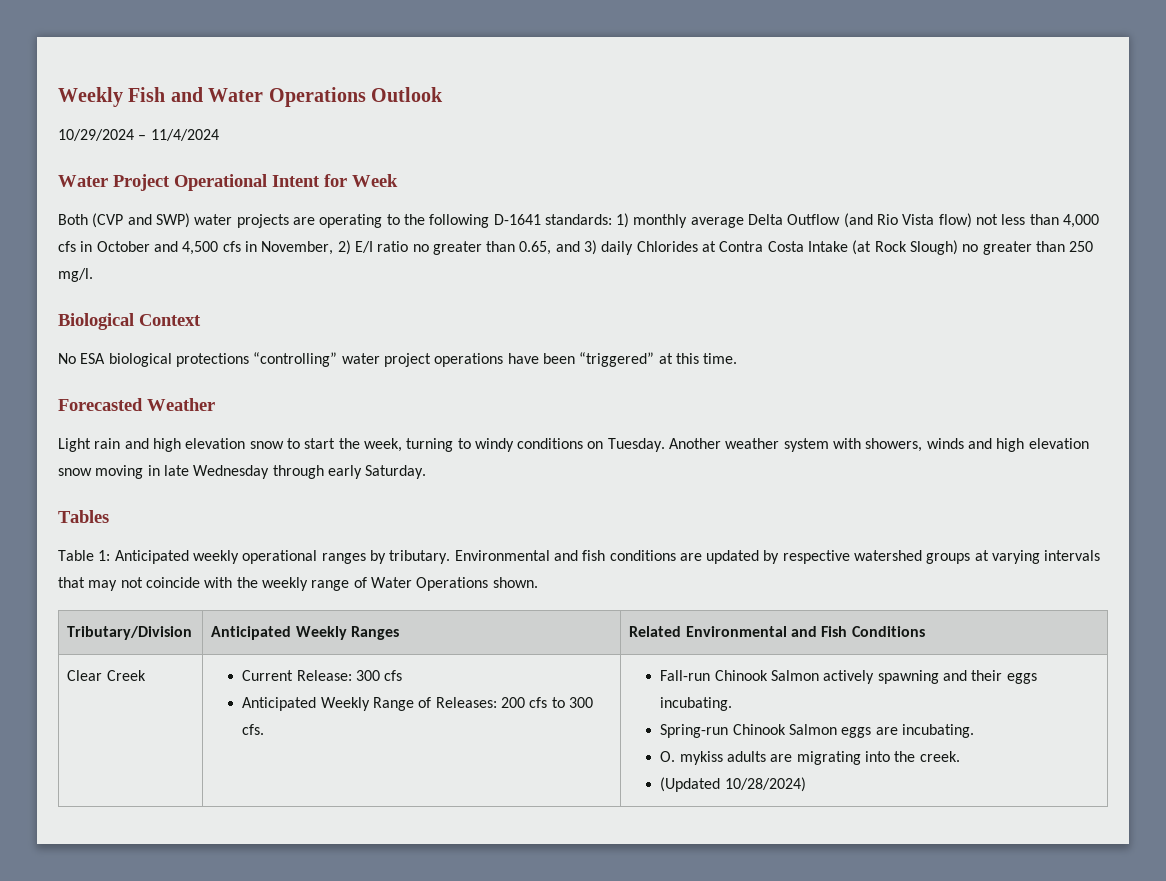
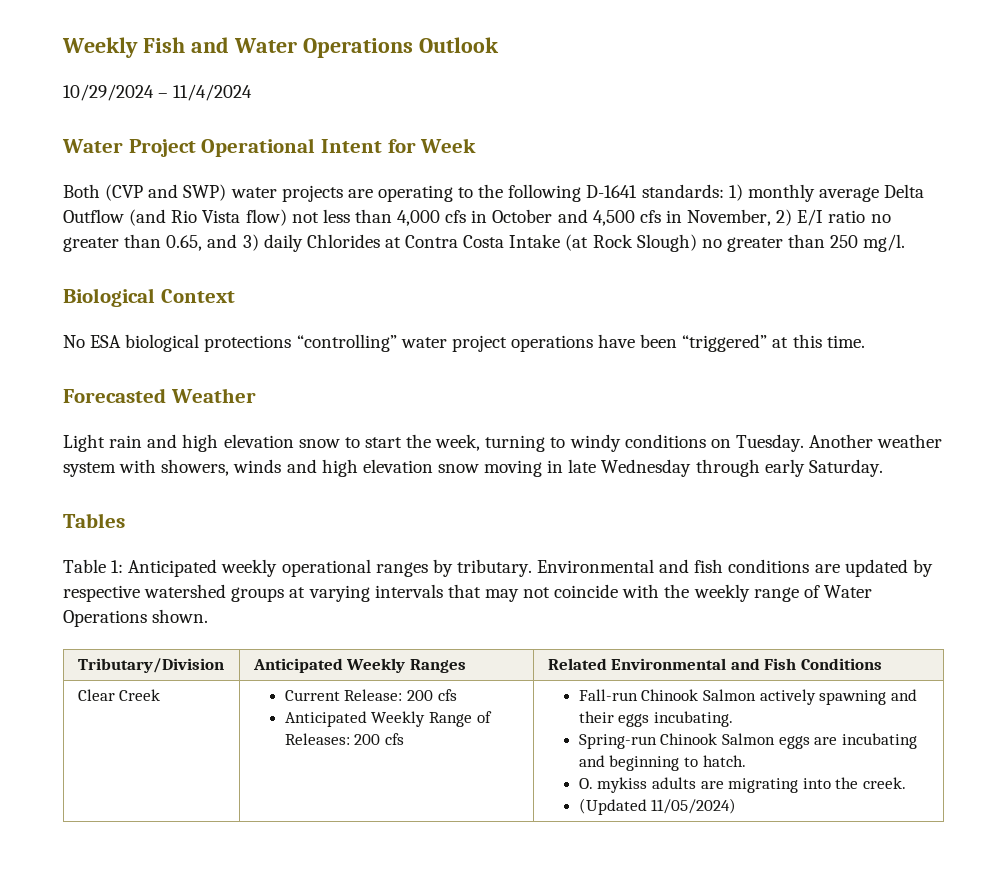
[356,670,381,681] 300 -> [406,690,433,701] 200
[551,697,593,708] [242,724,265,735] to 300 cfs. -> (404, 739) none
[901,724,974,738] incubating. -> [841,733,917,749] [578,755,746,771] incubating and beginning to hatch.
[724,777,806,792] 10/28/2024) -> [651,798,737,814] 11/05/2024)

